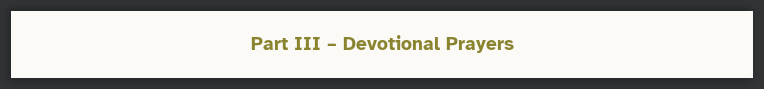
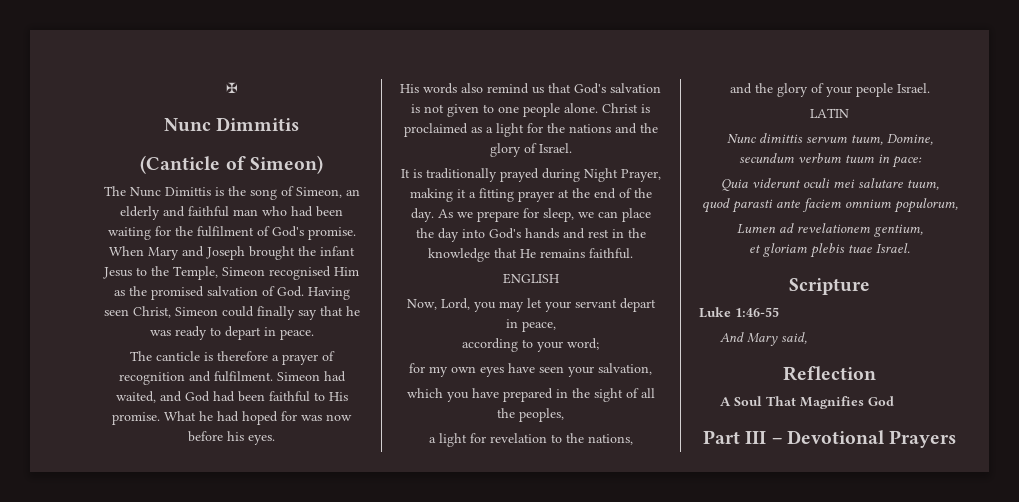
(250, 43) none -> [225,82,238,93] [163,117,300,132] [140,155,323,174] [103,186,360,200] [120,206,343,220] [107,226,356,240] [109,246,355,260] [103,266,359,280] [113,286,350,300] [103,306,360,320] [149,326,314,340] [130,351,335,365] [118,371,346,385] [115,391,348,403] [112,411,352,425] [188,431,275,445] [400,83,661,94] [411,103,650,117] [403,123,658,137] [489,143,572,157] [400,168,661,182] [409,188,652,202] [410,208,651,222] [415,228,646,242] [428,248,633,262] [502,273,559,284] [406,298,656,312] [505,319,556,332] [462,338,599,352] [409,363,652,377] [406,388,655,402] [497,408,564,422] [428,433,633,447] [729,83,930,97] [810,108,849,118] [726,133,933,145] [738,153,922,168] [720,178,939,191] [701,198,958,213] [736,223,923,237] [749,243,910,258] [789,278,870,295] [699,307,779,318] [720,332,808,346] [783,366,876,381] [720,396,895,409] ✠ // Nunc Dimmitis // (Canticle of Simeon) // The Nunc Dimittis is the song of Simeon, an elderly and faithful man who had been waiting for the fulfilment of God's promise. When Mary and Joseph brought the infant Jesus to the Temple, Simeon recognised Him as the promised salvation of God. Having seen Christ, Simeon could finally say that he was ready to depart in peace. // The canticle is therefore a prayer of recognition and fulfilment. Simeon had waited, and God had been faithful to His promise. What he had hoped for was now before his eyes. // His words also remind us that God's salvation is not given to one people alone. Christ is proclaimed as a light for the nations and the glory of Israel. // It is traditionally prayed during Night Prayer, making it a fitting prayer at the end of the day. As we prepare for sleep, we can place the day into God's hands and rest in the knowledge that He remains faithful. // ENGLISH // Now, Lord, you may let your servant depart in peace, // according to your word; // for my own eyes have seen your salvation, // which you have prepared in the sight of all the peoples, // a light for revelation to the nations, // and the glory of your people Israel. // LATIN // Nunc dimittis servum tuum, Domine, secundum verbum tuum in pace: // Quia viderunt oculi mei salutare tuum, // quod parasti ante faciem omnium populorum, // Lumen ad revelationem gentium, // et gloriam plebis tuae Israel. // Scripture // Luke 1:46-55 // And Mary said, // Reflection // A Soul That Magnifies God //

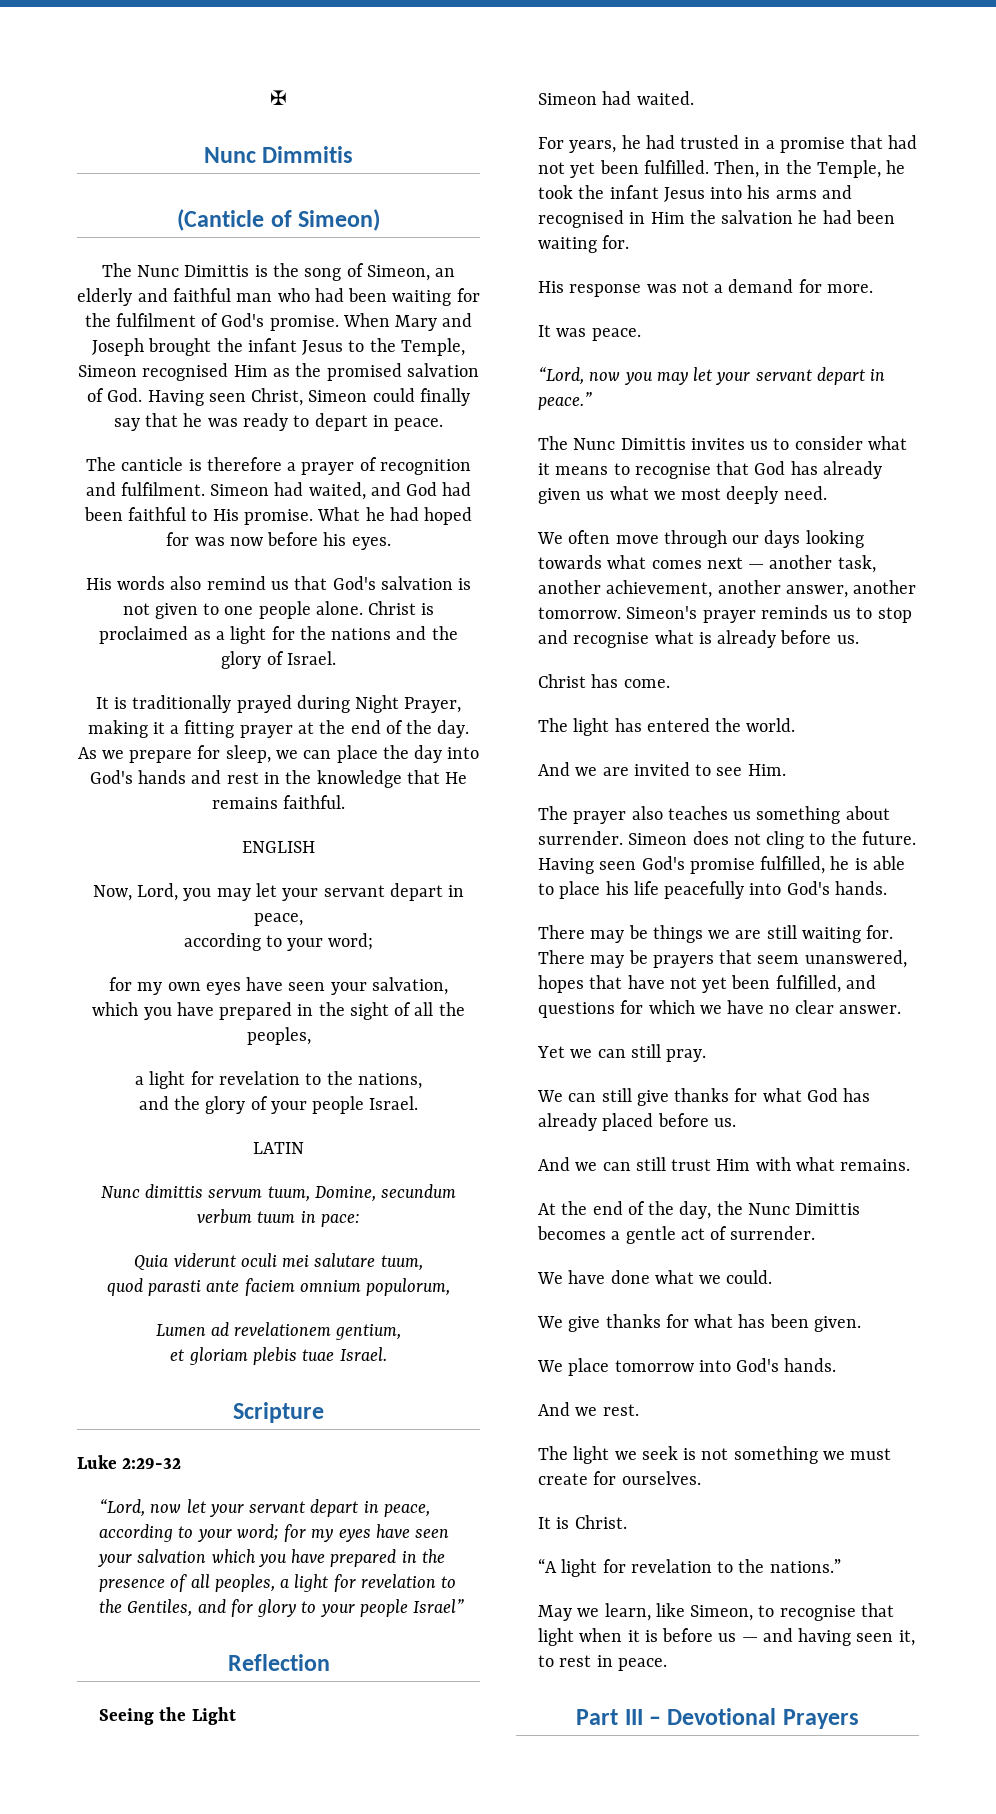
[735,307,779,317] [720,332,808,346] [783,366,876,381] [720,396,895,409] 1:46-55 // And Mary said, // Reflection // A Soul That Magnifies God -> [122,1458,182,1469] [99,1499,430,1517] [99,1524,450,1542] [97,1549,445,1567] [99,1574,457,1592] [99,1599,465,1617] [227,1654,330,1671] [99,1707,236,1725] [538,91,694,105] [538,135,918,153] [538,160,906,178] [538,185,852,202] [538,210,895,228] [538,235,630,253] [538,279,873,297] [538,325,641,341] [538,367,886,385] [538,392,593,410] [538,436,907,450] [538,461,882,479] [538,486,827,504] [537,530,864,548] [538,555,876,573] [538,580,917,598] [538,605,912,623] [538,630,859,648] [538,674,670,688] [538,718,796,736] [538,762,786,776] [538,806,890,824] [538,831,916,849] [538,856,905,874] [538,881,887,899] [538,925,894,943] [538,950,907,968] [538,975,876,993] [538,1000,901,1018] [537,1044,707,1062] [537,1088,871,1106] [538,1113,736,1131] [538,1157,911,1171] [538,1201,861,1219] [537,1226,816,1244] [537,1270,773,1284] [537,1314,861,1332] [537,1358,837,1376] [538,1402,639,1416] [538,1446,892,1464] [538,1471,701,1485] [538,1515,627,1529] [538,1558,841,1577] [538,1603,894,1621] [538,1628,915,1646] [538,1655,667,1671] 2:29-32 // “Lord, now let your servant depart in peace, according to your word; for my eyes have seen your salvation which you have prepared in the presence of all peoples, a light for revelation to the Gentiles, and for glory to your people Israel” // Reflection // Seeing the Light // Simeon had waited. // For years, he had trusted in a promise that had not yet been fulfilled. Then, in the Temple, he took the infant Jesus into his arms and recognised in Him the salvation he had been waiting for. // His response was not a demand for more. // It was peace. // “Lord, now you may let your servant depart in peace.” // The Nunc Dimittis invites us to consider what it means to recognise that God has already given us what we most deeply need. // We often move through our days looking towards what comes next — another task, another achievement, another answer, another tomorrow. Simeon's prayer reminds us to stop and recognise what is already before us. // Christ has come. // The light has entered the world. // And we are invited to see Him. // The prayer also teaches us something about surrender. Simeon does not cling to the future. Having seen God's promise fulfilled, he is able to place his life peacefully into God's hands. // There may be things we are still waiting for. There may be prayers that seem unanswered, hopes that have not yet been fulfilled, and questions for which we have no clear answer. // Yet we can still pray. // We can still give thanks for what God has already placed before us. // And we can still trust Him with what remains. // At the end of the day, the Nunc Dimittis becomes a gentle act of surrender. // We have done what we could. // We give thanks for what has been given. // We place tomorrow into God's hands. // And we rest. // The light we seek is not something we must create for ourselves. // It is Christ. // “A light for revelation to the nations.” // May we learn, like Simeon, to recognise that light when it is before us — and having seen it, to rest in peace.

